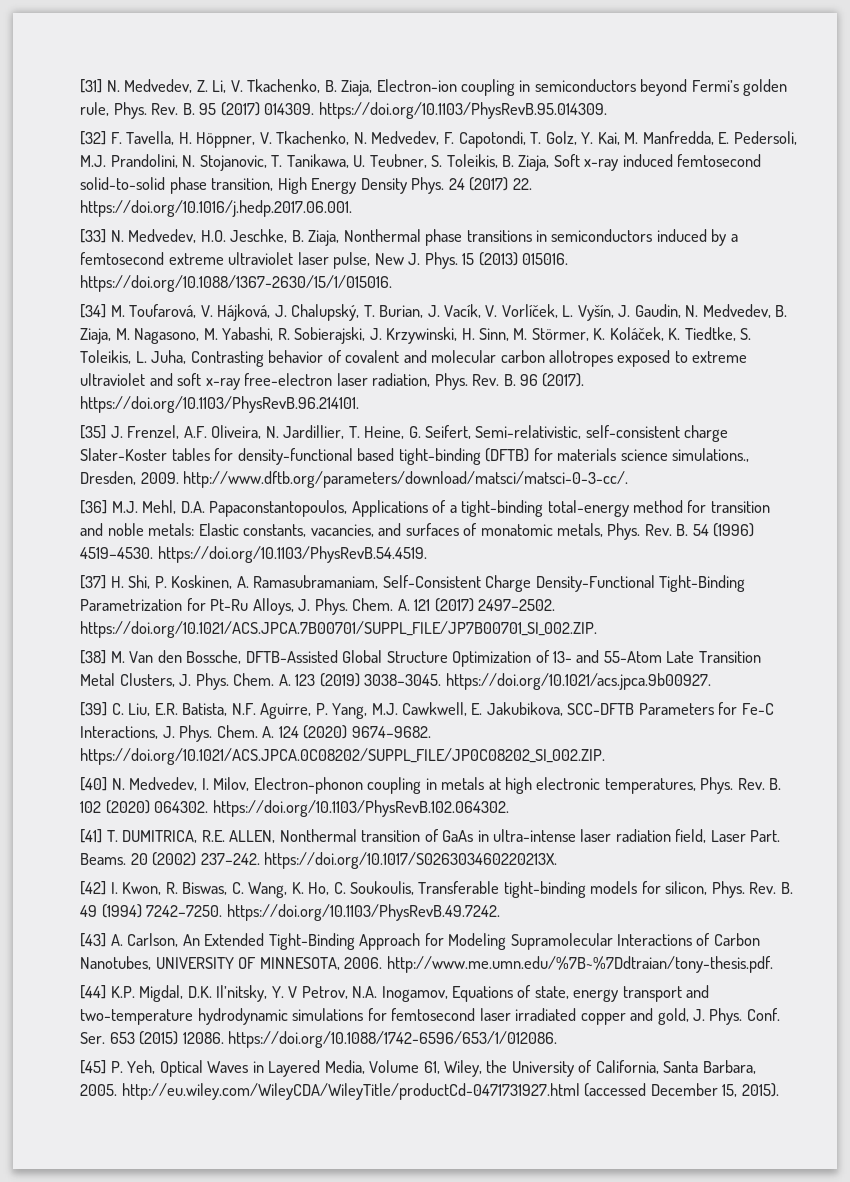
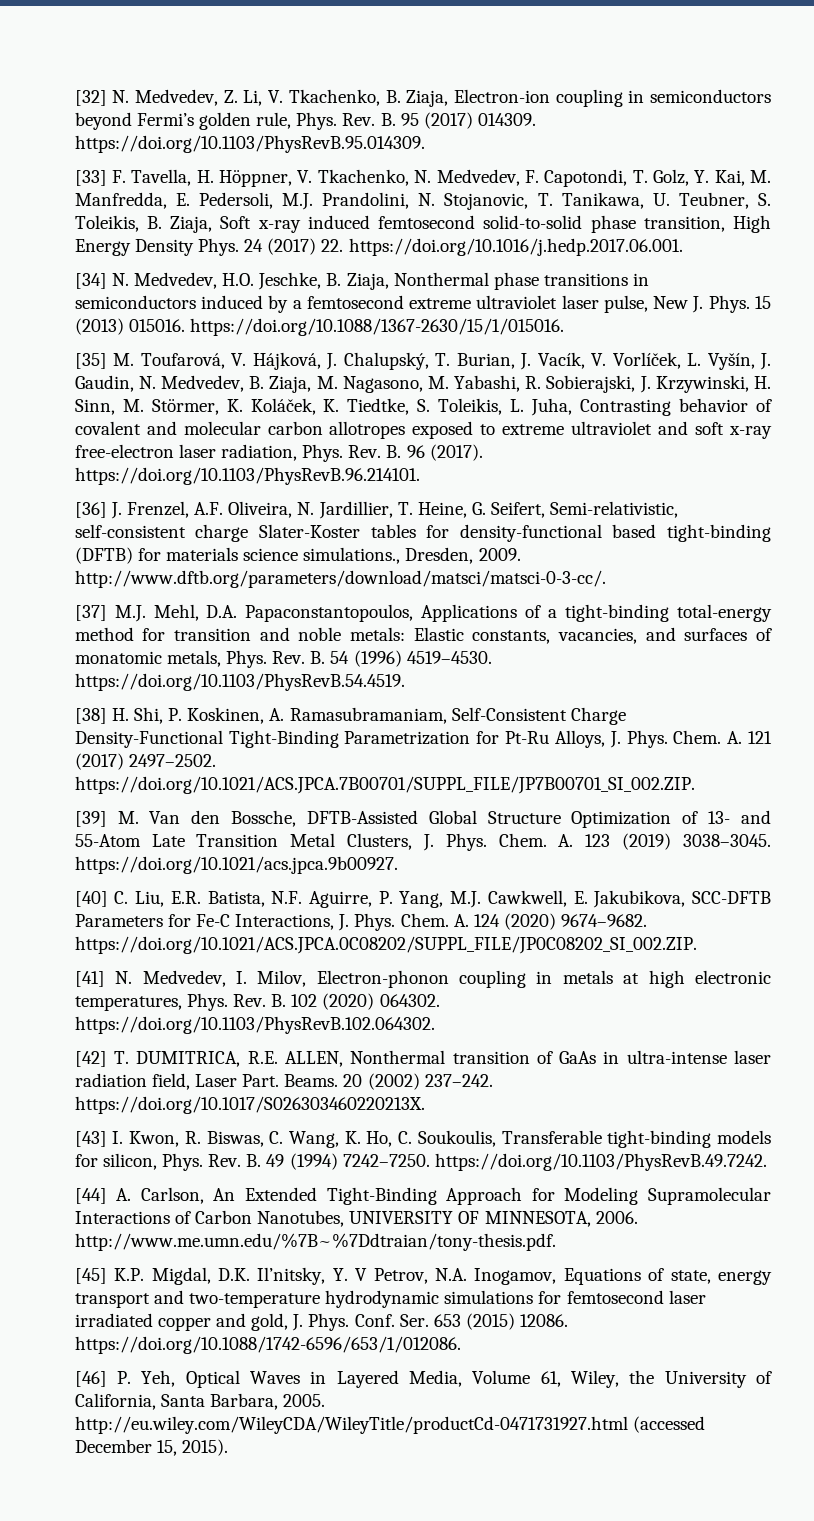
[80,79,103,93] [31] -> [74,90,107,106] [32]
[80,131,107,145] [32] -> [74,170,107,186] [33]
[80,229,107,243] [33] -> [74,273,107,289] [34]
[80,304,107,318] [34] -> [74,353,107,369] [35]
[80,425,107,439] [35] -> [74,502,107,518] [36]
[80,500,108,514] [36] -> [74,605,107,621] [37]
[80,575,107,589] [37] -> [74,708,107,724] [38]
[80,650,107,664] [38] -> [74,811,107,827] [39]
[80,702,108,716] [39] -> [74,891,108,907] [40]
[80,777,108,791] [40] -> [74,971,105,987] [41]
[80,829,103,843] [41] -> [74,1051,107,1067] [42]
[80,881,107,895] [42] -> [74,1131,107,1147] [43]
[80,933,107,947] [43] -> [74,1188,107,1204] [44]
[80,985,107,999] [44] -> [74,1268,107,1284] [45]
[80,1060,107,1074] [45] -> [74,1371,107,1387] [46]

